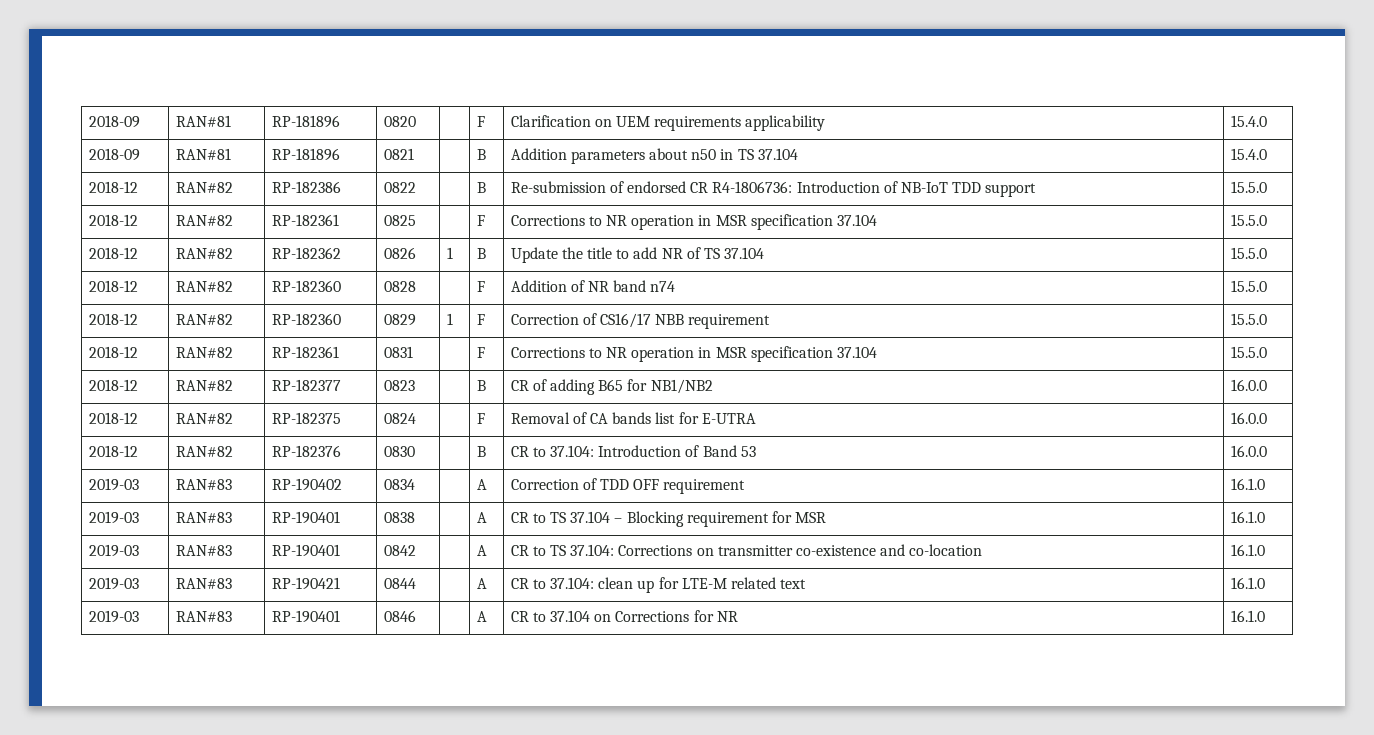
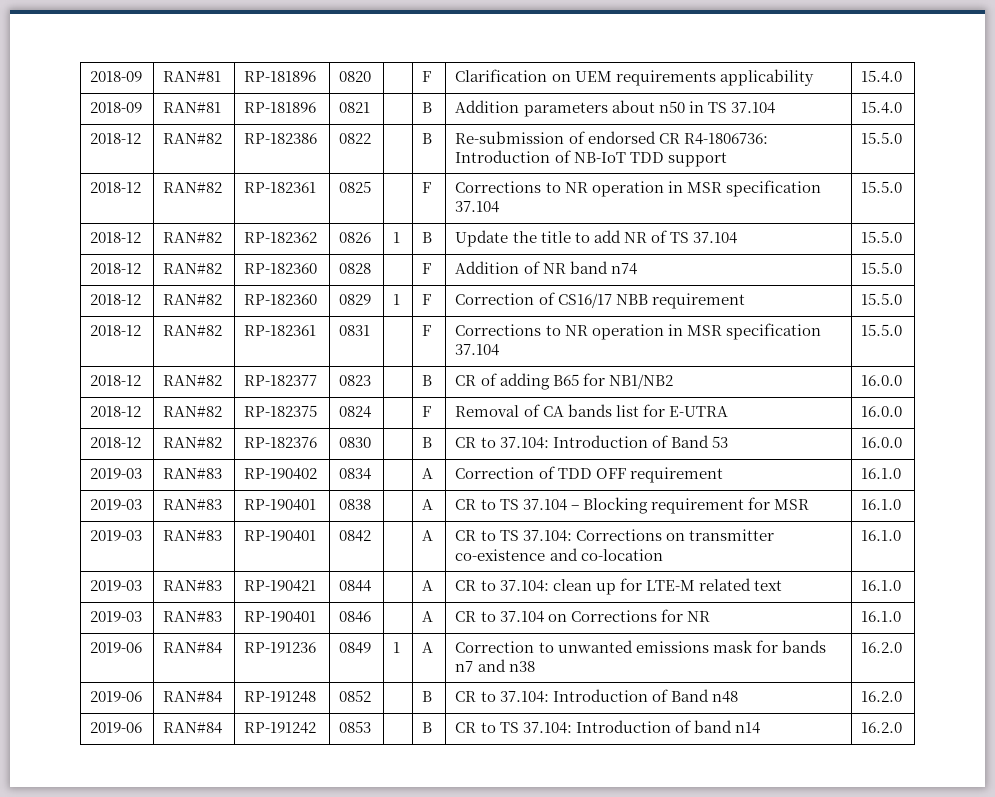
(1265, 616) none -> [90,642,143,653] [163,642,223,654] [244,642,317,653] [339,642,372,654] [393,642,401,653] [422,642,434,653] [455,640,826,653] [455,659,535,672] [861,642,903,653] [90,691,143,702] [163,691,223,703] [244,691,317,703] [339,690,372,702] [422,691,433,702] [455,689,738,703] [861,691,903,702] [90,722,143,733] [163,722,223,734] [244,722,317,734] [339,721,372,733] [422,722,433,733] [455,720,760,734] [861,722,903,733] // 2019-06 | RAN#84 | RP-191236 | 0849 | 1 | A | Correction to unwanted emissions mask for bands n7 and n38 | 16.2.0 // 2019-06 | RAN#84 | RP-191248 | 0852 | | B | CR to 37.104: Introduction of Band n48 | 16.2.0 // 2019-06 | RAN#84 | RP-191242 | 0853 | | B | CR to TS 37.104: Introduction of band n14 | 16.2.0

